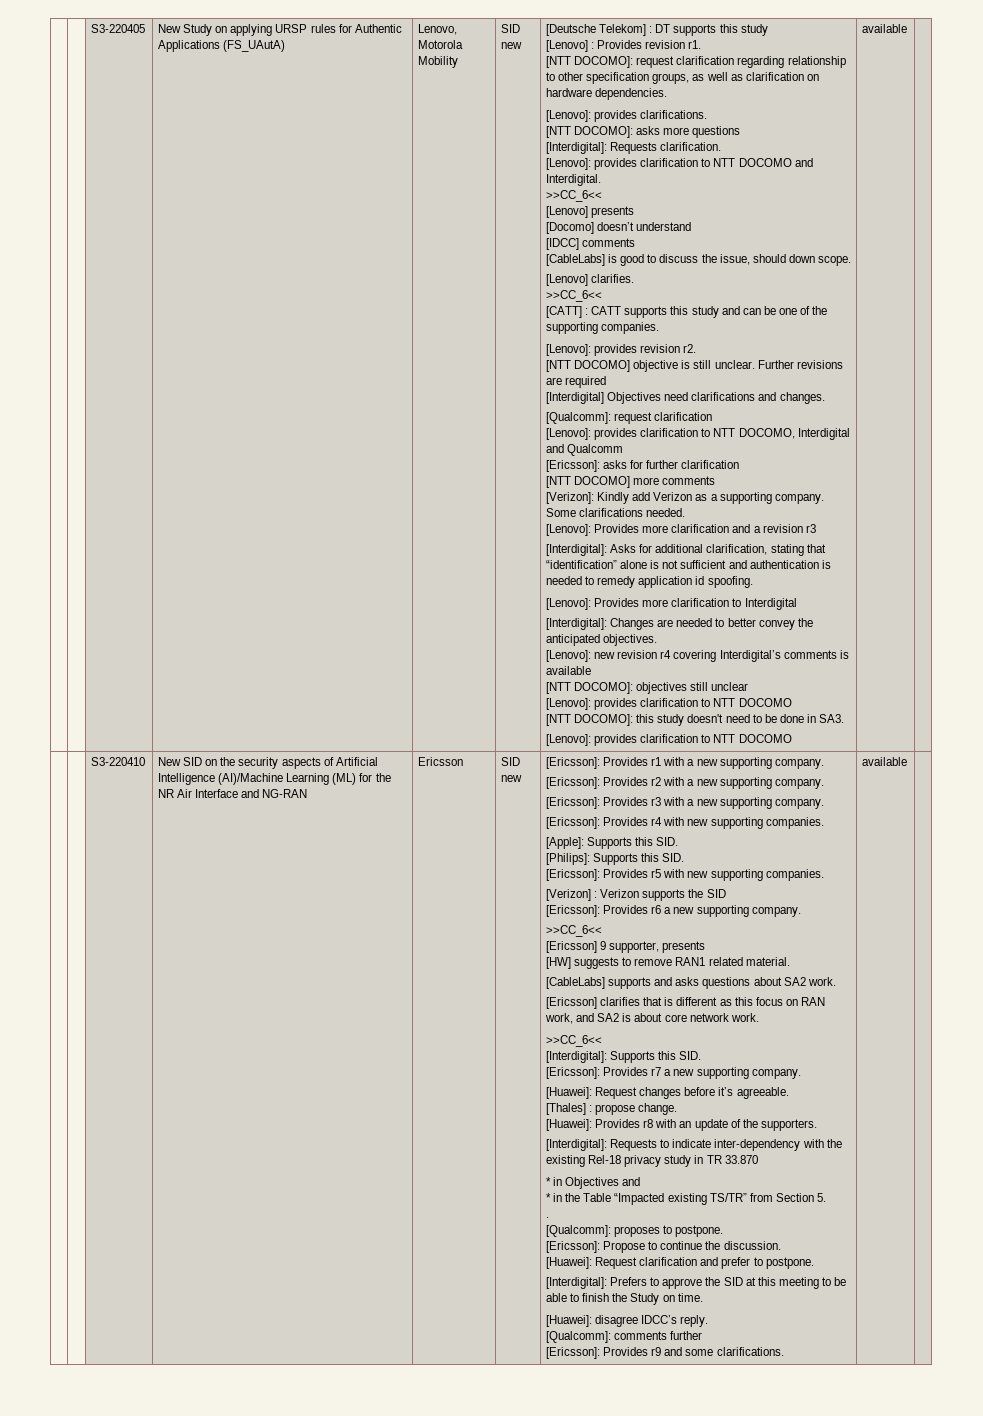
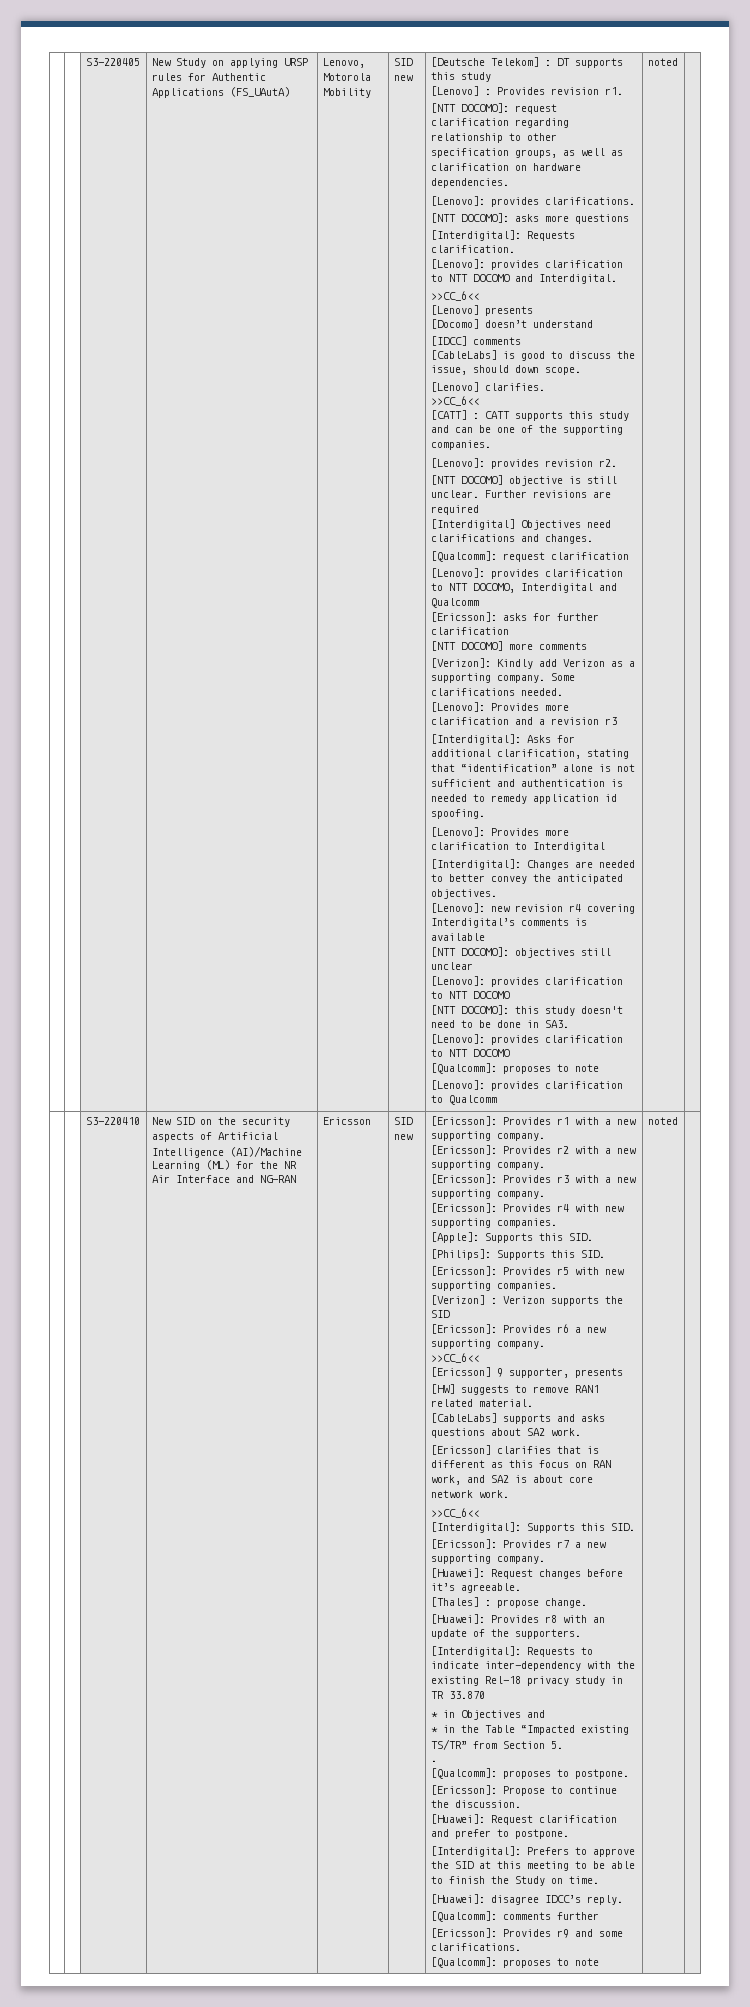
[862,24,908,33] | available -> [430,1063,599,1074] [430,1080,623,1091] [430,1095,497,1105] [647,58,678,66] // [Qualcomm]: proposes to note // [Lenovo]: provides clarification to Qualcomm | noted
[862,757,908,766] | available -> [430,1957,599,1968] [647,1117,678,1125] // [Qualcomm]: proposes to note | noted

